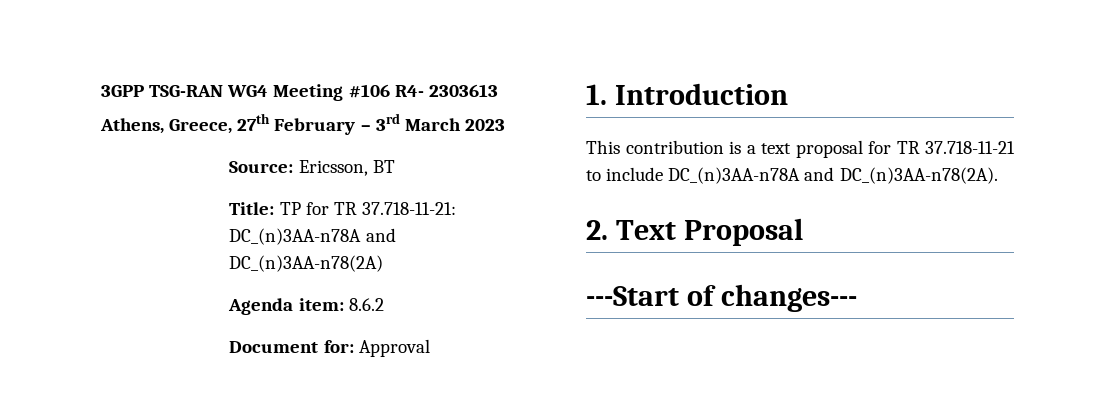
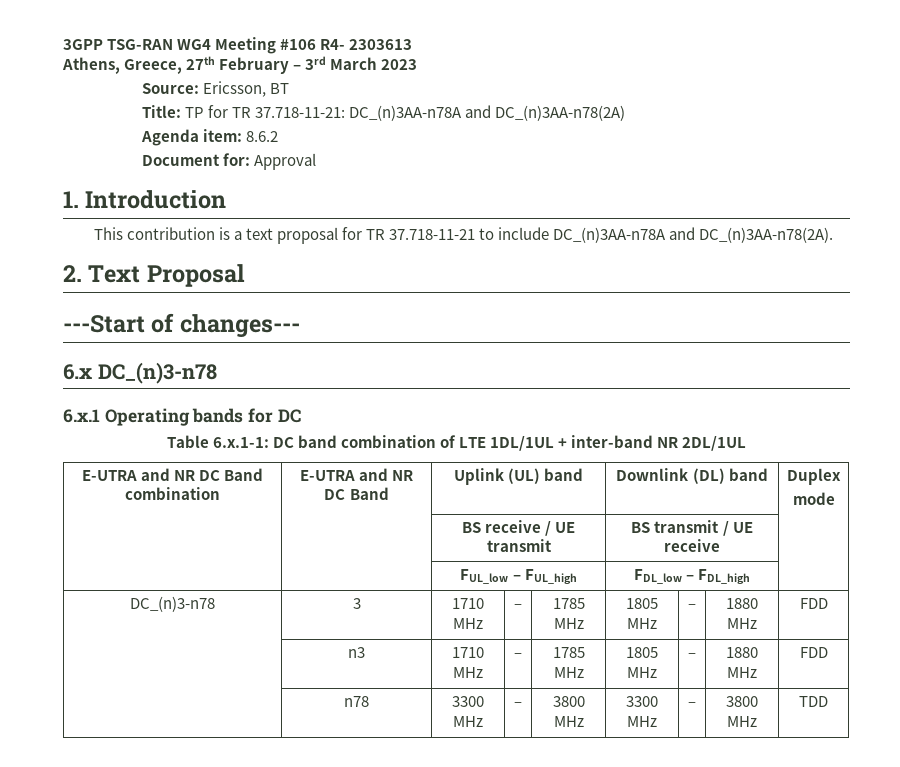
(857, 298) none -> [63,362,217,384] [63,408,301,426] [166,435,747,451] [81,468,264,481] [125,487,220,500] [299,468,414,481] [324,487,389,500] [453,468,584,485] [616,468,768,484] [787,468,841,485] [792,492,835,505] [461,520,576,536] [486,539,552,552] [631,520,753,536] [664,539,720,552] [460,569,577,584] [633,569,751,584] [130,596,215,612] [352,598,361,609] [452,598,484,609] [453,618,483,629] [514,604,522,609] [552,598,585,609] [553,618,584,629] [626,598,658,609] [627,618,657,629] [688,604,696,609] [726,598,758,609] [727,618,757,629] [799,598,828,609] [348,647,365,658] [452,647,484,658] [453,667,483,678] [514,653,522,658] [552,647,585,658] [553,667,584,678] [626,647,658,658] [627,667,657,678] [688,653,696,658] [726,647,758,658] [727,667,757,678] [799,647,828,658] [344,696,369,707] [452,696,484,707] [453,716,483,727] [514,702,522,707] [552,696,585,707] [553,716,584,727] [626,696,658,707] [627,716,657,727] [688,702,696,707] [726,696,758,707] [727,716,757,727] [799,696,828,707] // 6.x DC_(n)3-n78 // 6.x.1 Operating bands for DC // Table 6.x.1-1: DC band combination of LTE 1DL/1UL + inter-band NR 2DL/1UL // E-UTRA and NR DC Band combination | E-UTRA and NR DC Band | Uplink (UL) band | Downlink (DL) band | Duplex // mode // | | BS receive / UE transmit | BS transmit / UE receive | // | | FUL_low – FUL_high | FDL_low – FDL_high | // DC_(n)3-n78 | 3 | 1710 MHz | – | 1785 MHz | 1805 MHz | – | 1880 MHz | FDD // | n3 | 1710 MHz | – | 1785 MHz | 1805 MHz | – | 1880 MHz | FDD // | n78 | 3300 MHz | – | 3800 MHz | 3300 MHz | – | 3800 MHz | TDD

